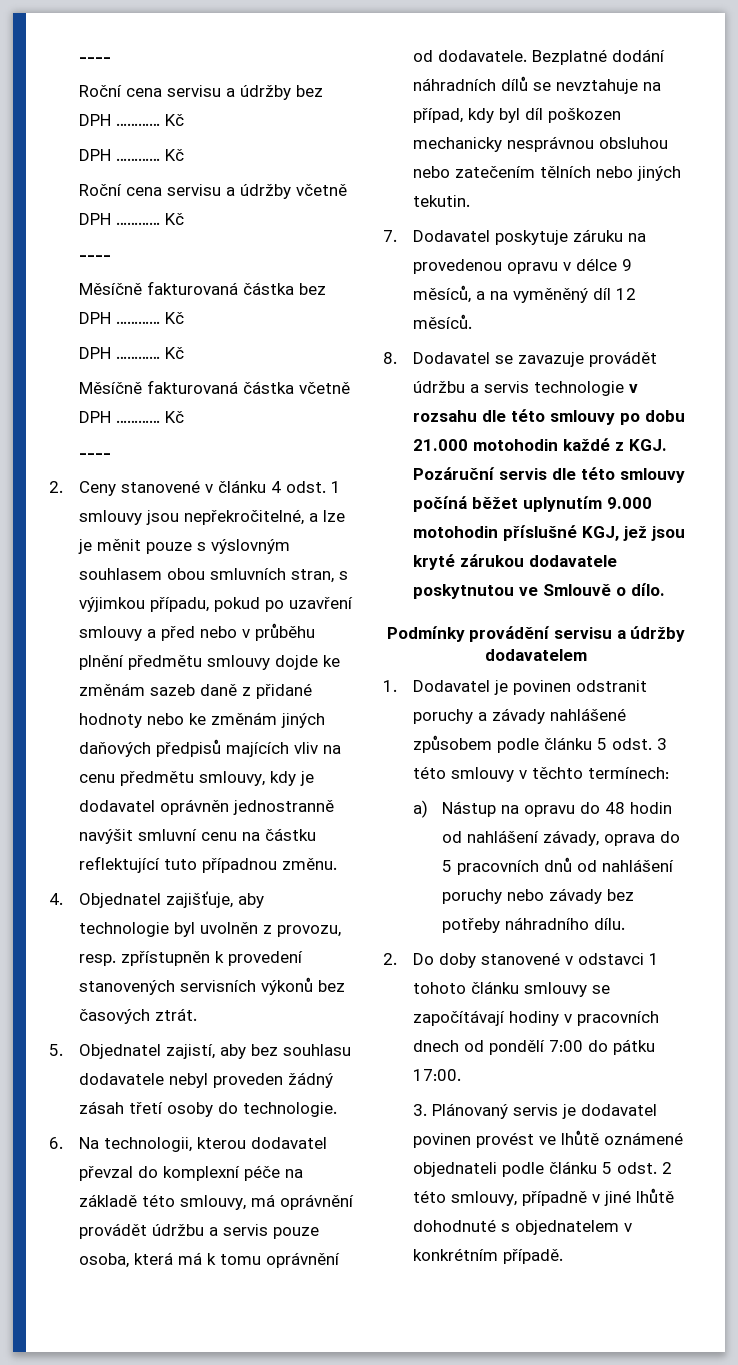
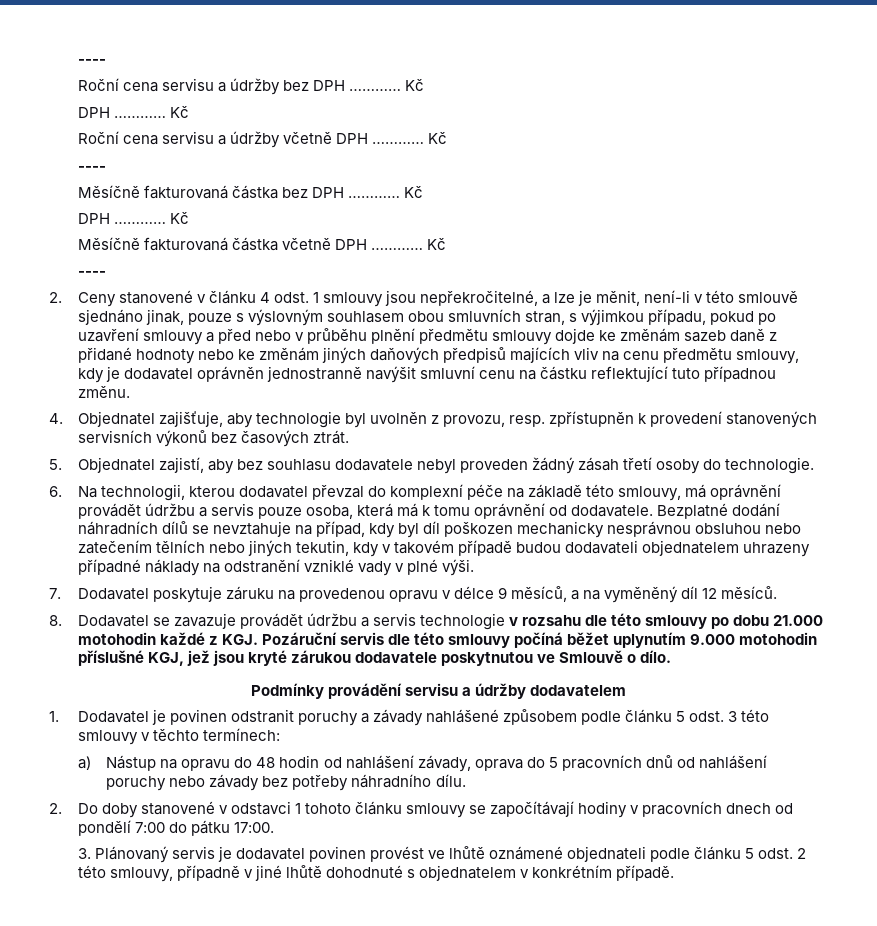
[96,539,141,551] měnit -> [596,290,799,306] [77,309,184,325] měnit, není-li v této smlouvě sjednáno jinak,
[412,195,470,207] tekutin. -> [295,540,811,557] [77,559,475,576] tekutin, kdy v takovém případě budou dodavateli objednatelem uhrazeny případné náklady na odstranění vzniklé vady v plné výši.

